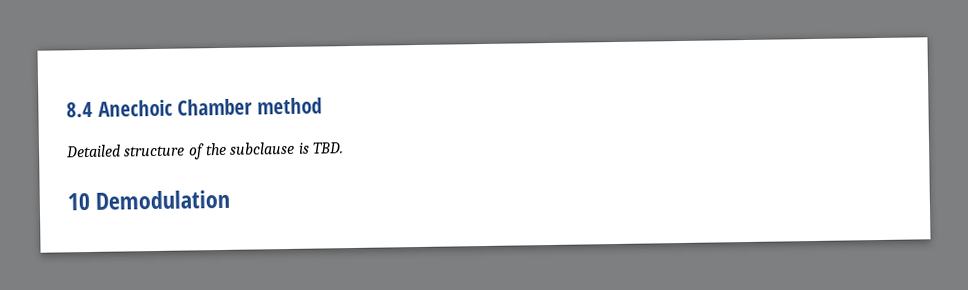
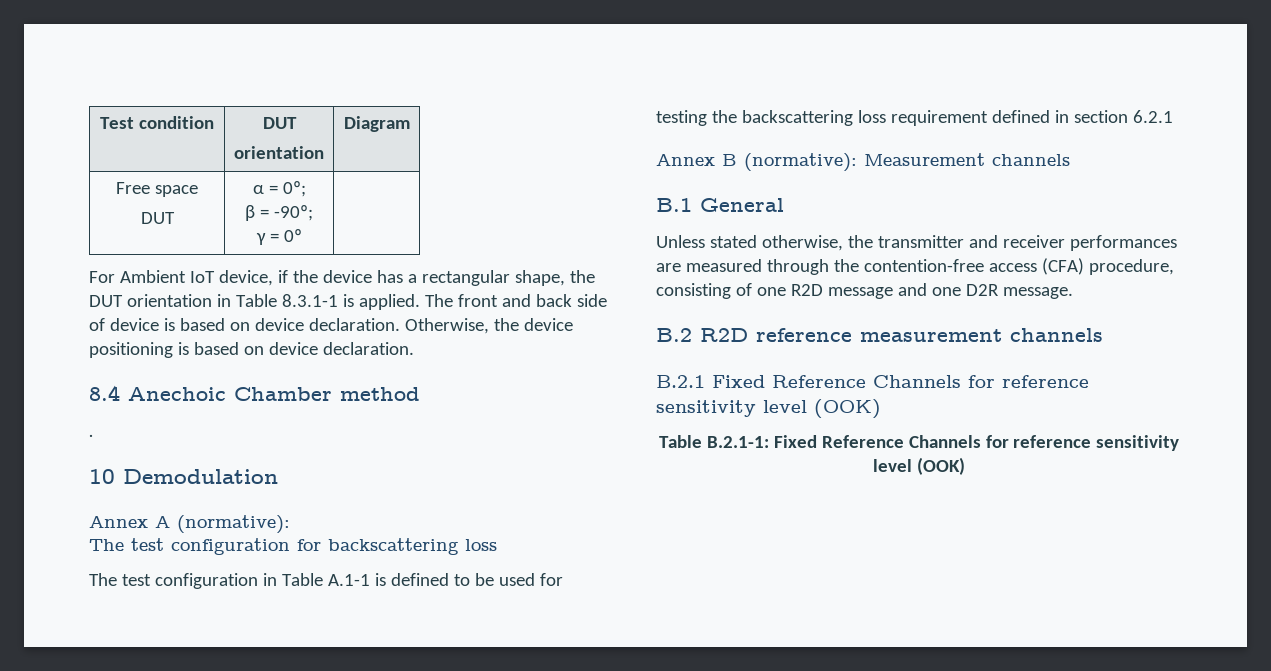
[66,97,322,118] [65,141,344,160] [67,189,231,211] 8.4 Anechoic Chamber method // Detailed structure of the subclause is TBD. // 10 Demodulation -> [100,116,214,129] [262,117,297,129] [234,146,324,159] [343,116,410,132] [116,182,198,197] [140,212,175,224] [252,181,306,197] [245,205,313,221] [255,229,302,245] [89,270,595,286] [89,294,607,310] [89,318,573,334] [89,342,414,358] [89,385,420,401] [89,434,94,437] [89,469,278,484] [89,515,290,534] [89,538,497,555] [89,573,563,589] [656,110,1173,126] [656,153,1070,172] [656,198,784,212] [656,235,1177,251] [656,258,1174,275] [656,283,1073,299] [656,328,1103,342] [656,375,1089,388] [656,399,881,419] [658,435,1180,451] [873,457,965,475] Test condition | DUT // orientation | Diagram // Free space // DUT | α = 0º; // β = -90º; // γ = 0º | // For Ambient IoT device, if the device has a rectangular shape, the DUT orientation in Table 8.3.1-1 is applied. The front and back side of device is based on device declaration. Otherwise, the device positioning is based on device declaration. // 8.4 Anechoic Chamber method // . // 10 Demodulation // Annex A (normative): // The test configuration for backscattering loss // The test configuration in Table A.1-1 is defined to be used for testing the backscattering loss requirement defined in section 6.2.1 // Annex B (normative): Measurement channels // B.1 General // Unless stated otherwise, the transmitter and receiver performances are measured through the contention-free access (CFA) procedure, consisting of one R2D message and one D2R message. // B.2 R2D reference measurement channels // B.2.1 Fixed Reference Channels for reference sensitivity level (OOK) // Table B.2.1-1: Fixed Reference Channels for reference sensitivity level (OOK)

